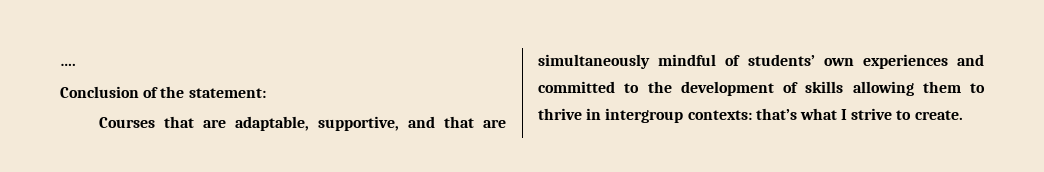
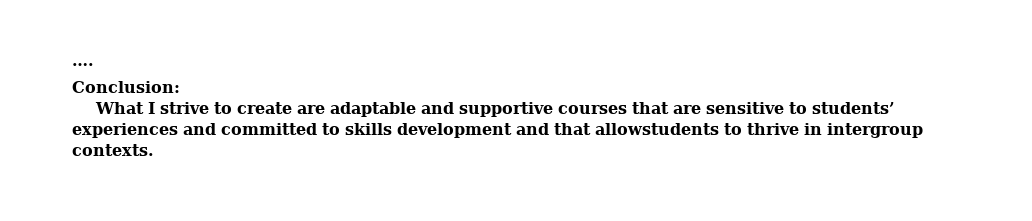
[60,86,266,98] [98,116,506,131] [538,54,984,69] [538,81,985,96] [538,108,963,123] Conclusion of the statement: // Courses that are adaptable, supportive, and that are simultaneously mindful of students’ own experiences and committed to the development of skills allowing them to thrive in intergroup contexts: that’s what I strive to create. -> [72,81,180,93] [94,102,895,117] [72,123,923,138] [72,144,154,156] Conclusion: // What I strive to create are adaptable and supportive courses that are sensitive to students’ experiences and committed to skills development and that allowstudents to thrive in intergroup contexts.

